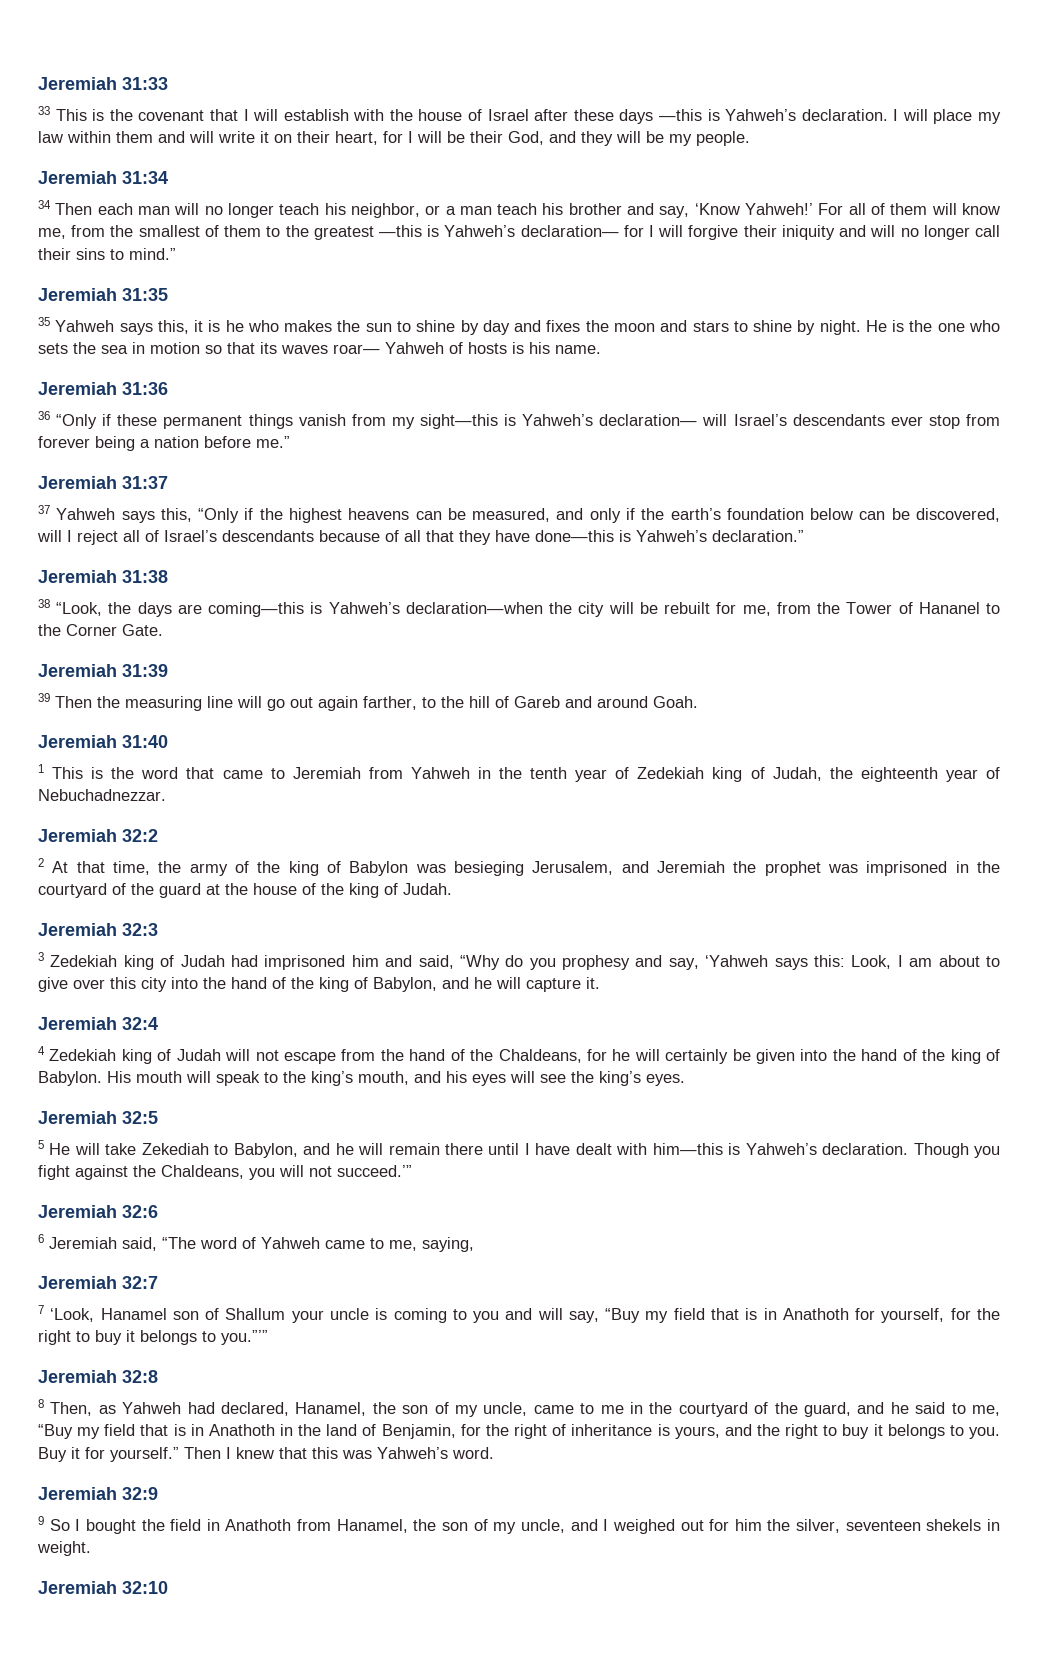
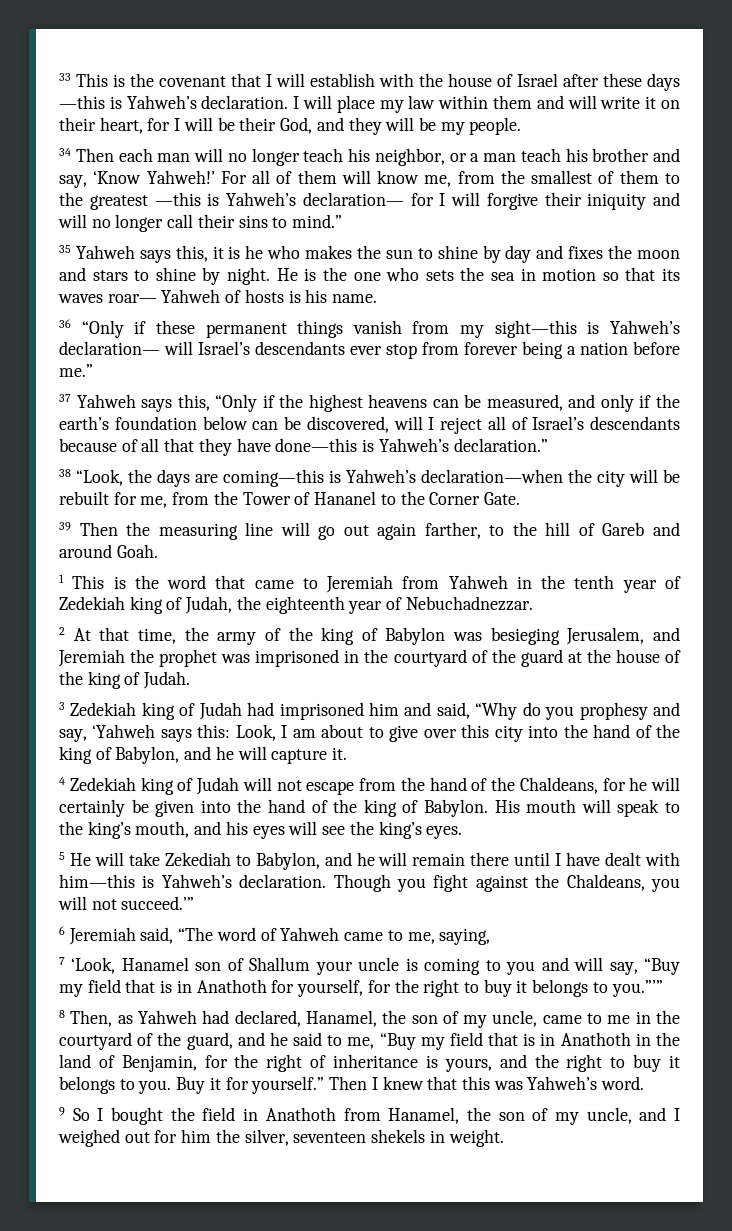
[38,77,168,90] Jeremiah 31:33 // -> (59, 77) none
[38,171,168,184] // Jeremiah 31:34 -> (522, 126) none
[38,288,168,301] // Jeremiah 31:35 -> (343, 221) none
[38,382,168,395] // Jeremiah 31:36 -> (378, 298) none
[38,476,168,489] // Jeremiah 31:37 -> (93, 370) none
[38,570,168,583] // Jeremiah 31:38 -> (548, 445) none
[38,664,168,677] // Jeremiah 31:39 -> (520, 498) none
[38,735,168,748] // Jeremiah 31:40 -> (158, 551) none
[38,829,158,842] // Jeremiah 32:2 -> (533, 603) none
[38,923,158,936] // Jeremiah 32:3 -> (191, 680) none
[38,1017,158,1030] // Jeremiah 32:4 -> (348, 753) none
[38,1111,158,1124] // Jeremiah 32:5 -> (463, 832) none
[38,1205,158,1218] // Jeremiah 32:6 -> (195, 903) none
[38,1276,158,1289] // Jeremiah 32:7 -> (491, 936) none
[38,1370,158,1383] // Jeremiah 32:8 -> (663, 988) none
[38,1487,158,1500] // Jeremiah 32:9 -> (645, 1083) none
[38,1581,168,1594] // Jeremiah 32:10 -> (504, 1138) none

